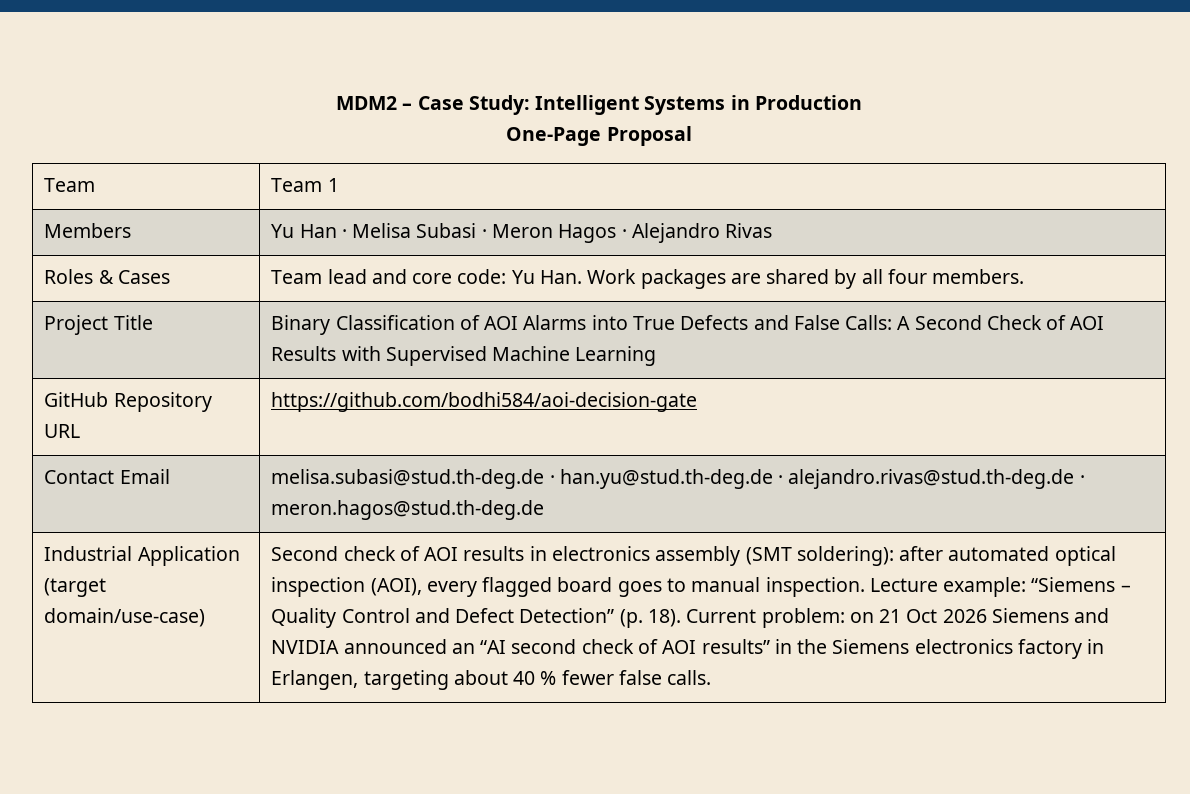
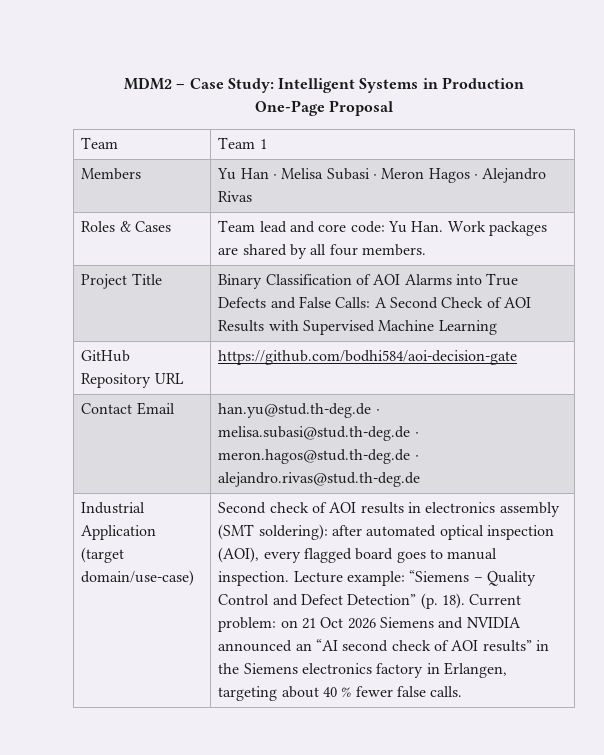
(170, 476) none -> [218,403,380,418] han.yu@stud.th-deg.de ·
[559,469,773,489] han.yu@stud.th-deg.de -> [218,449,411,464] meron.hagos@stud.th-deg.de
[1079,475,1085,484] [271,500,545,520] · meron.hagos@stud.th-deg.de -> (421, 479) none

